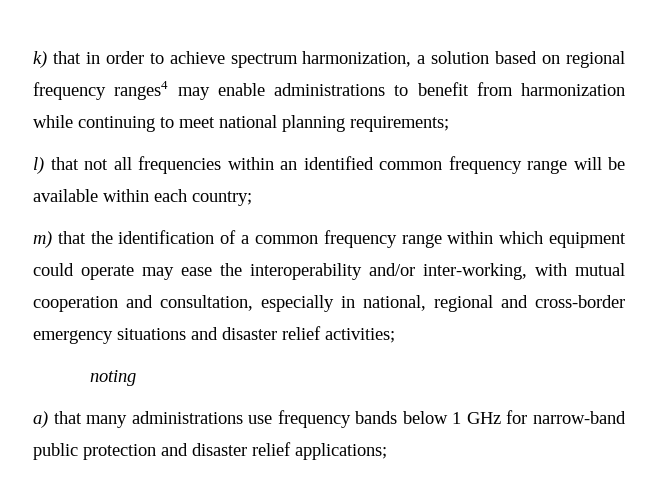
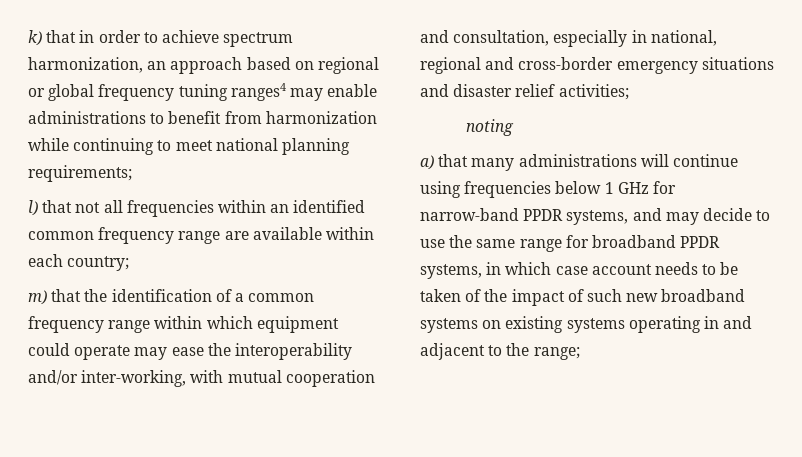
[417,51,490,64] a solution -> [147,57,243,74] an approach
[33,82,106,100] frequency -> [28,84,228,101] or global frequency tuning
[573,157,625,170] will be -> [224,231,249,240] are
[248,410,398,428] use frequency bands -> [640,154,738,167] [420,181,552,198] will continue using frequencies
[33,442,387,460] public protection and disaster relief applications; -> [523,208,771,225] [420,235,721,252] [420,262,739,279] [420,289,746,306] [420,316,753,333] [420,343,580,360] PPDR systems, and may decide to use the same range for broadband PPDR systems, in which case account needs to be taken of the impact of such new broadband systems on existing systems operating in and adjacent to the range;

